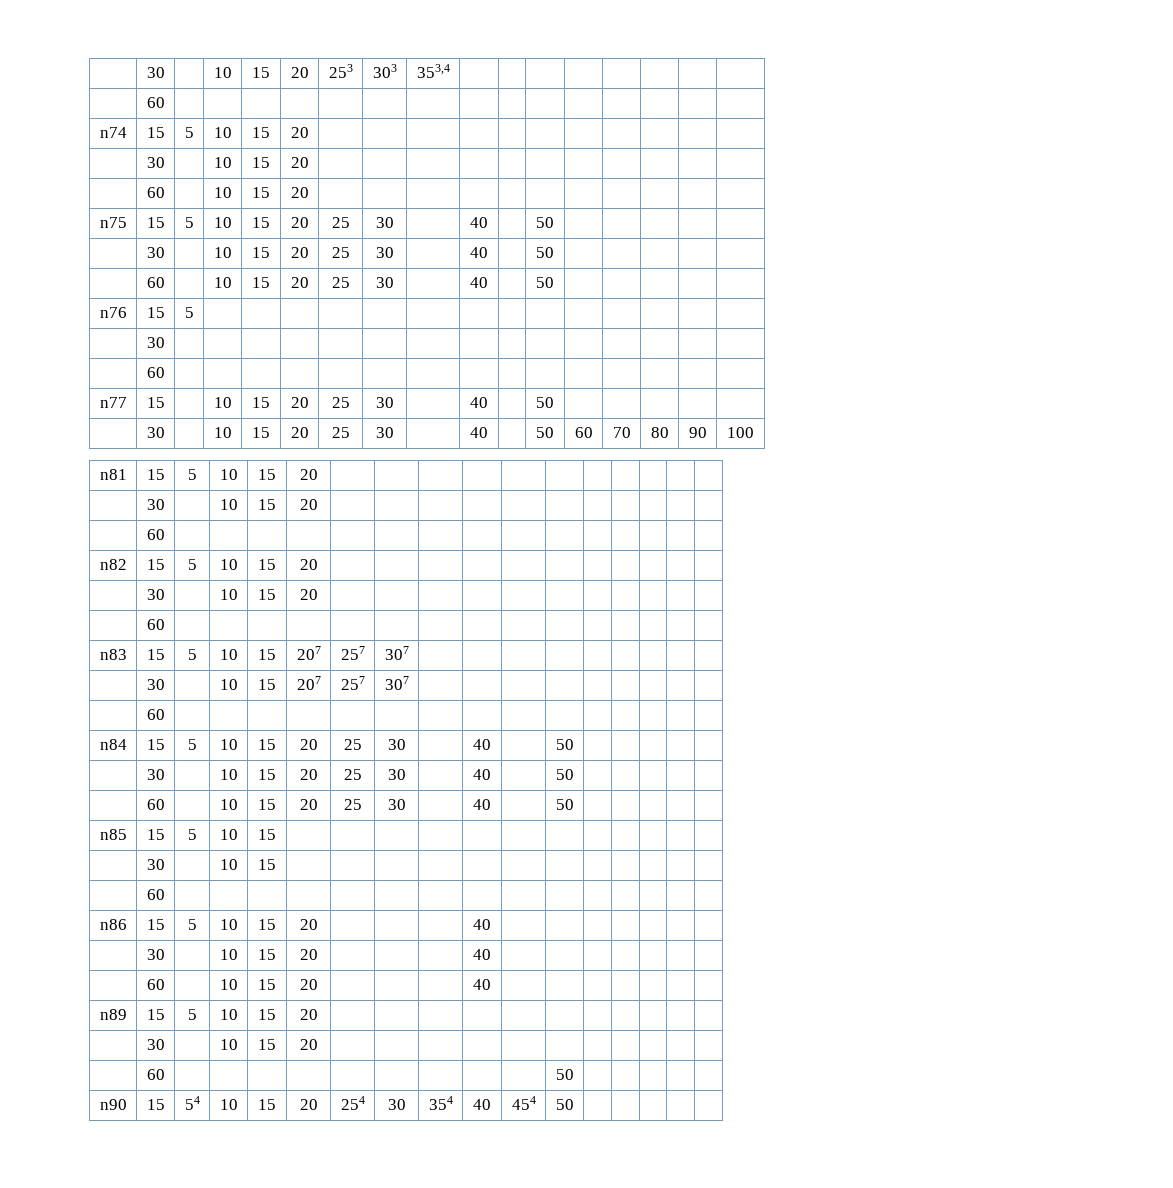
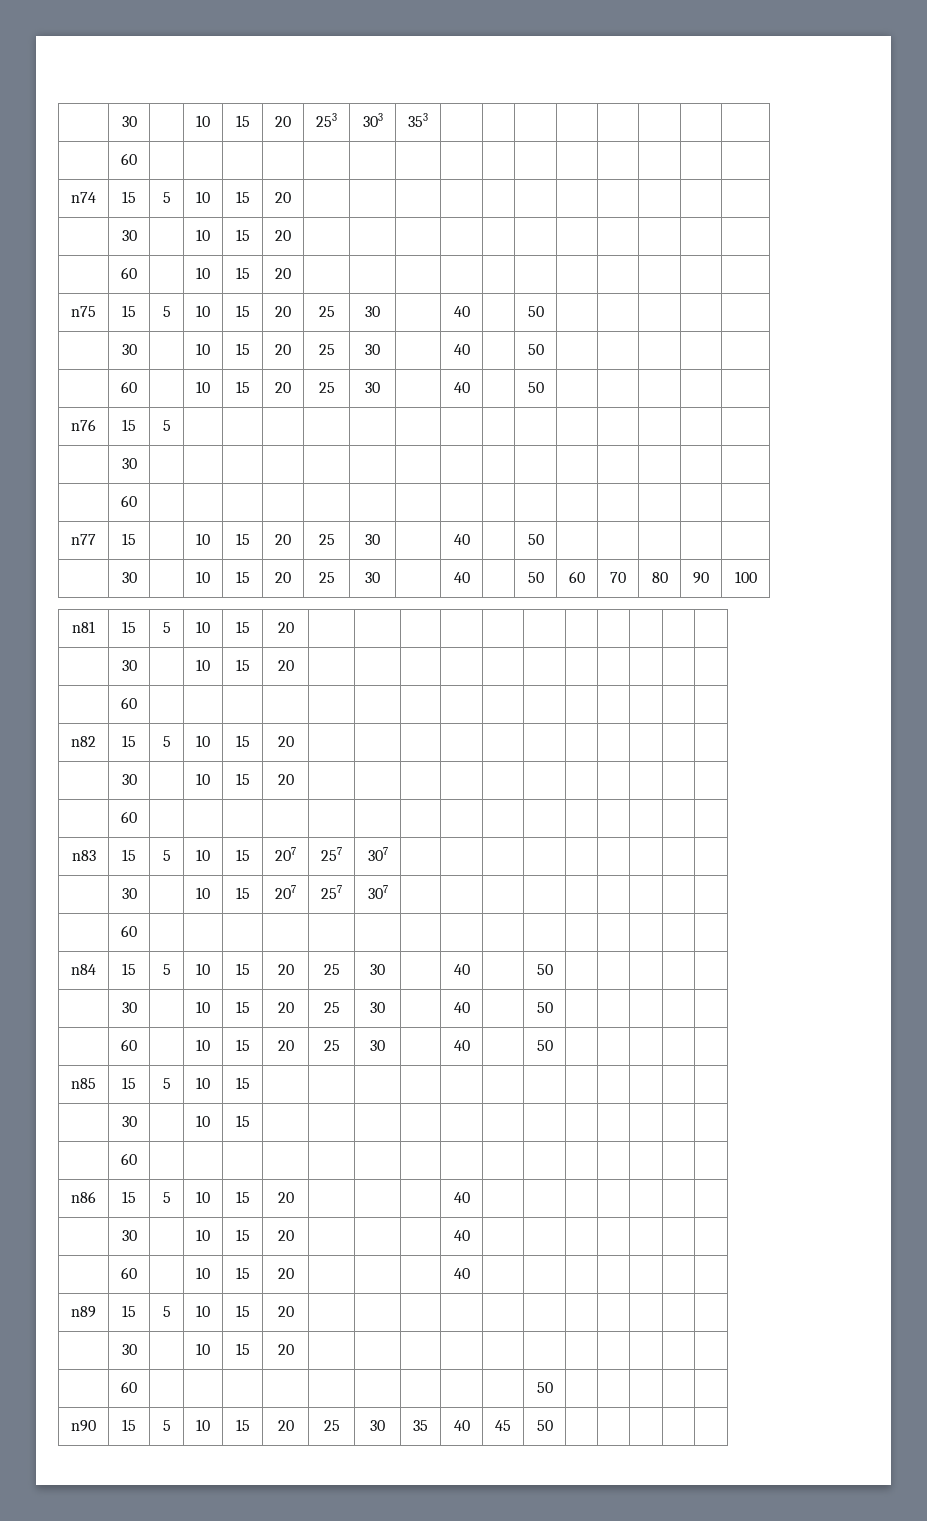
[416,64,450,78] 353,4 -> [408,113,428,127] 353
[184,1096,200,1110] [219,1099,238,1110] [258,1099,276,1110] [299,1099,318,1110] [340,1096,365,1110] [387,1099,406,1110] [428,1096,453,1110] [473,1099,491,1110] [511,1096,536,1110] 54 | 10 | 15 | 20 | 254 | 30 | 354 | 40 | 454 -> [162,1420,171,1431] [196,1419,210,1431] [235,1419,250,1431] [277,1420,294,1431] [323,1420,340,1431] [370,1420,385,1431] [413,1420,428,1431] [453,1420,470,1431] [495,1420,511,1431] 5 | 10 | 15 | 20 | 25 | 30 | 35 | 40 | 45

